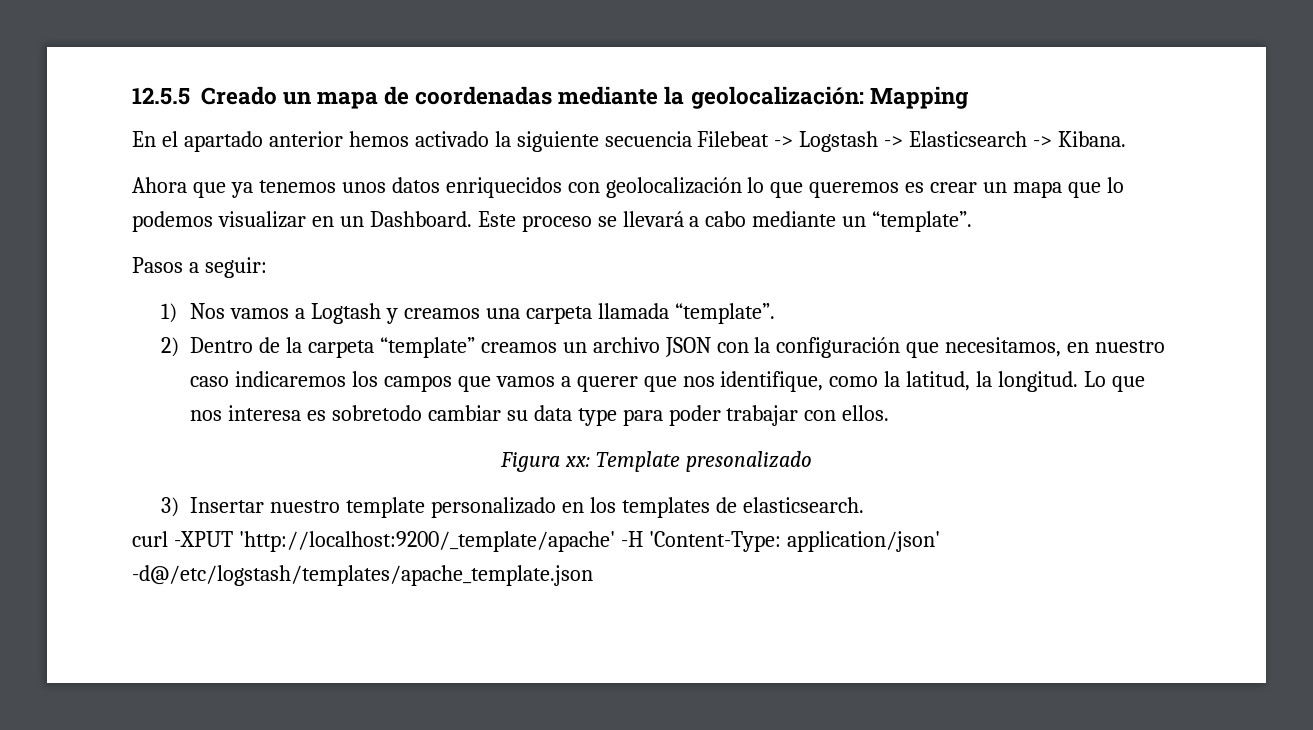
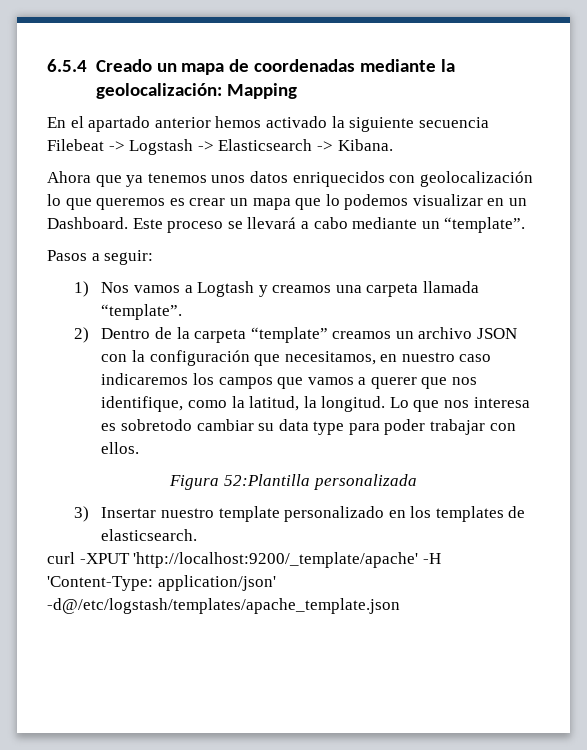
[132,87,190,105] 12.5.5 -> [47,59,87,72] 6.5.4
[565,451,812,472] xx: Template presonalizado -> [224,474,417,490] 52:Plantilla personalizada

